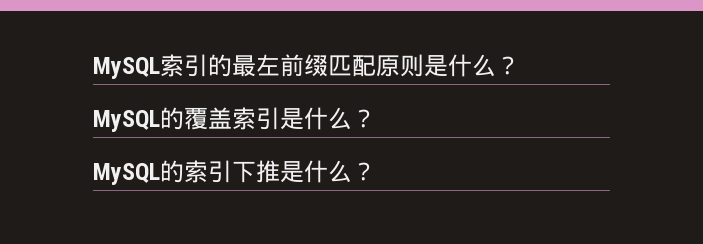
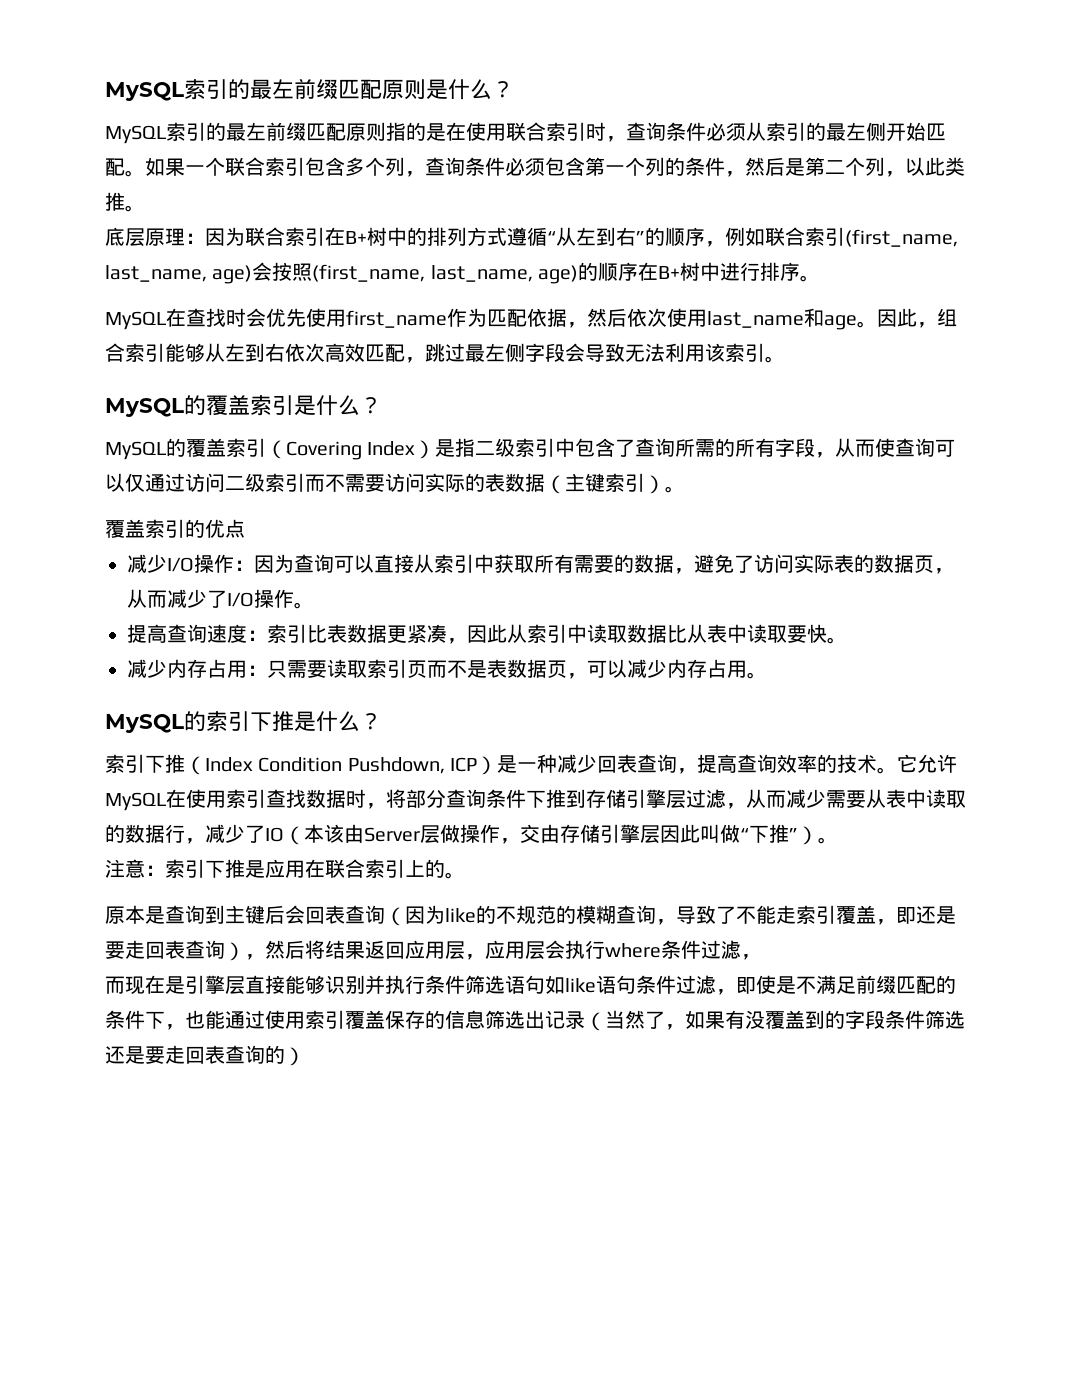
(520, 65) none -> [105,122,946,144] [105,157,965,177] [105,192,145,212] [105,227,958,247] [105,262,821,284] [105,308,957,330] [105,343,785,363] // MySQL索引的最左前缀匹配原则指的是在使用联合索引时，查询条件必须从索引的最左侧开始匹配。如果一个联合索引包含多个列，查询条件必须包含第一个列的条件，然后是第二个列，以此类推。 // 底层原理：因为联合索引在B+树中的排列方式遵循“从左到右”的顺序，例如联合索引(first_name, last_name, age)会按照(first_name, last_name, age)的顺序在B+树中进行排序。 // MySQL在查找时会优先使用first_name作为匹配依据，然后依次使用last_name和age。因此，组合索引能够从左到右依次高效匹配，跳过最左侧字段会导致无法利用该索引。
(376, 118) none -> [105,438,956,460] [105,473,685,494] [105,519,245,538] [127,554,954,574] [127,589,314,609] [127,624,847,644] [127,659,767,679] // MySQL的覆盖索引（Covering Index）是指二级索引中包含了查询所需的所有字段，从而使查询可以仅通过访问二级索引而不需要访问实际的表数据（主键索引）。 // 覆盖索引的优点 // 减少I/O操作：因为查询可以直接从索引中获取所有需要的数据，避免了访问实际表的数据页，从而减少了I/O操作。 // 提高查询速度：索引比表数据更紧凑，因此从索引中读取数据比从表中读取要快。 // 减少内存占用：只需要读取索引页而不是表数据页，可以减少内存占用。
(376, 171) none -> [105,754,958,775] [105,789,966,811] [105,824,838,845] [105,859,465,879] [105,905,956,926] [105,940,761,961] [105,975,956,995] [105,1010,965,1031] [105,1045,305,1066] // 索引下推（Index Condition Pushdown, ICP）是一种减少回表查询，提高查询效率的技术。它允许MySQL在使用索引查找数据时，将部分查询条件下推到存储引擎层过滤，从而减少需要从表中读取的数据行，减少了IO（本该由Server层做操作，交由存储引擎层因此叫做“下推”）。 // 注意：索引下推是应用在联合索引上的。 // 原本是查询到主键后会回表查询（因为like的不规范的模糊查询，导致了不能走索引覆盖，即还是要走回表查询），然后将结果返回应用层，应用层会执行where条件过滤， // 而现在是引擎层直接能够识别并执行条件筛选语句如like语句条件过滤，即使是不满足前缀匹配的条件下，也能通过使用索引覆盖保存的信息筛选出记录（当然了，如果有没覆盖到的字段条件筛选还是要走回表查询的）

